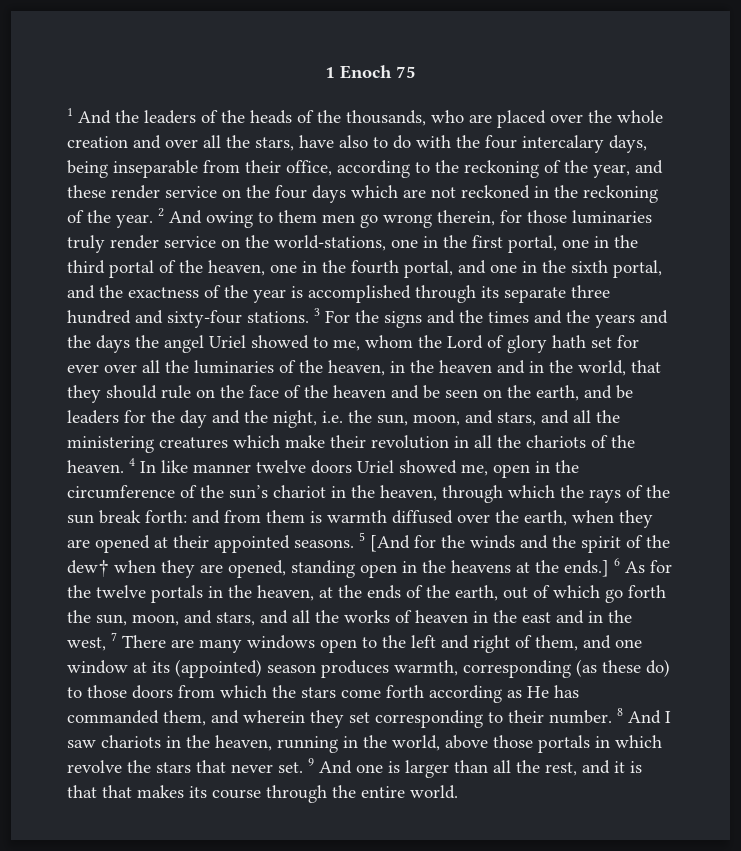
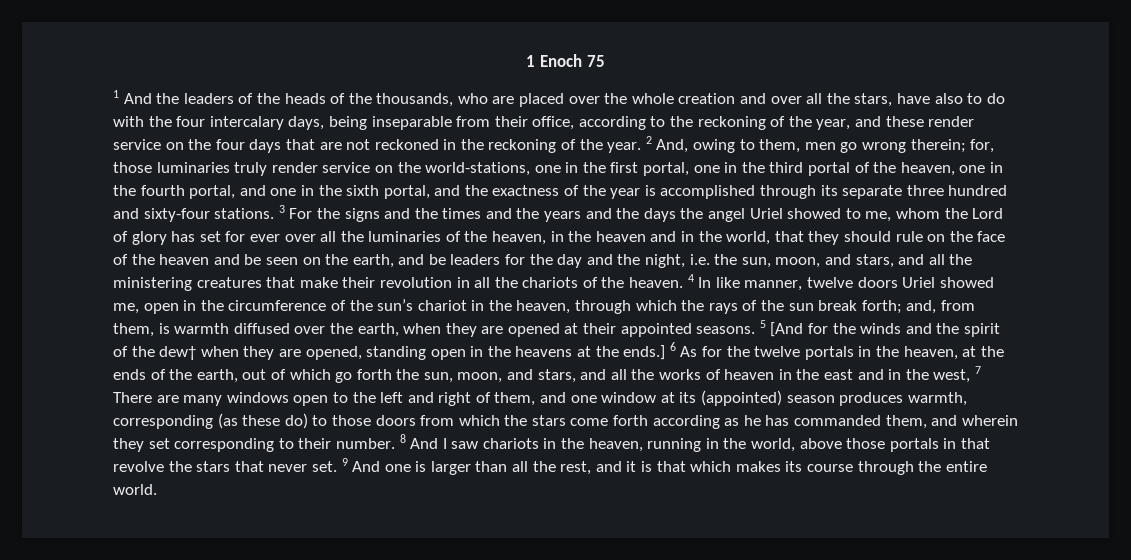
[351,185,398,198] which -> [285,139,315,150] that
[169,210,202,224] And -> [656,139,689,153] And,
[278,210,317,223] them -> [759,139,801,153] them,
[437,210,522,226] therein, for -> [910,139,995,153] therein; for,
[552,335,586,348] hath -> [171,231,196,242] has
[233,435,280,448] which -> [266,277,296,288] that
[193,464,251,473] manner -> [744,280,803,291] manner,
[145,510,305,524] forth: and from them -> [861,300,975,314] [113,323,154,337] forth; and, from them,
[527,686,549,698] He -> [743,415,761,426] he
[615,735,662,748] which -> [960,438,990,449] that
[102,785,132,798] that -> [690,461,732,472] which

